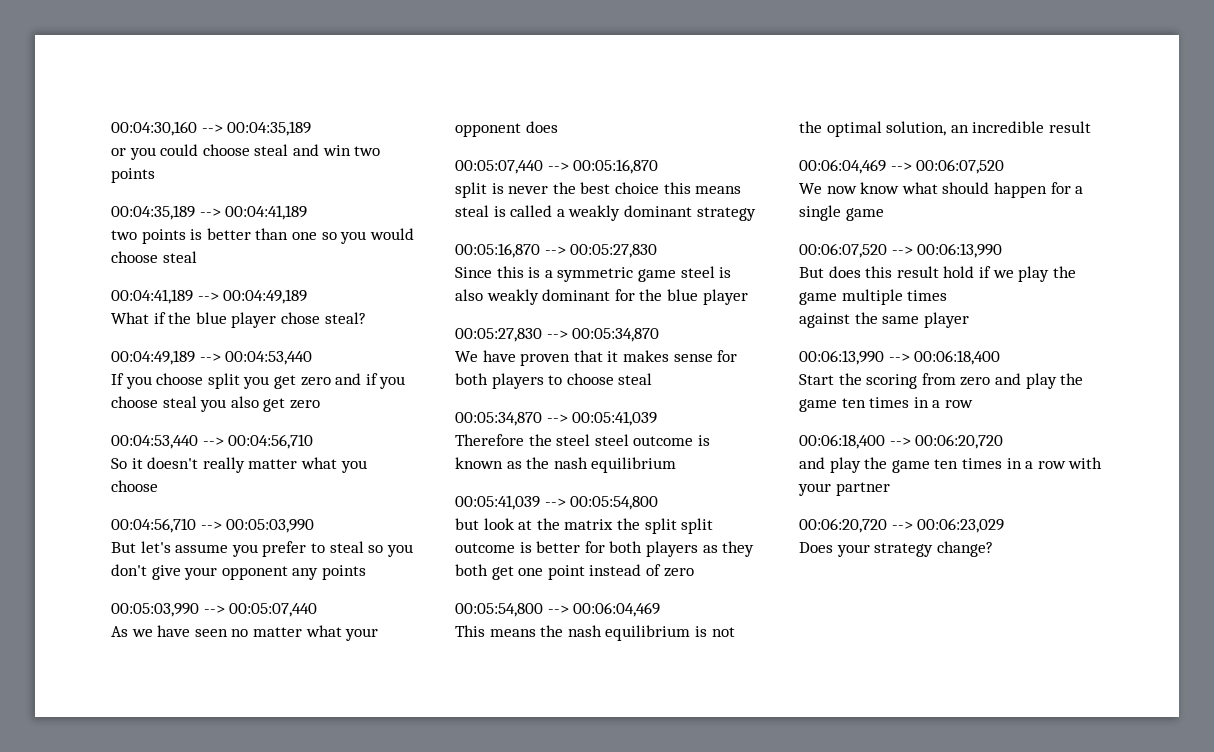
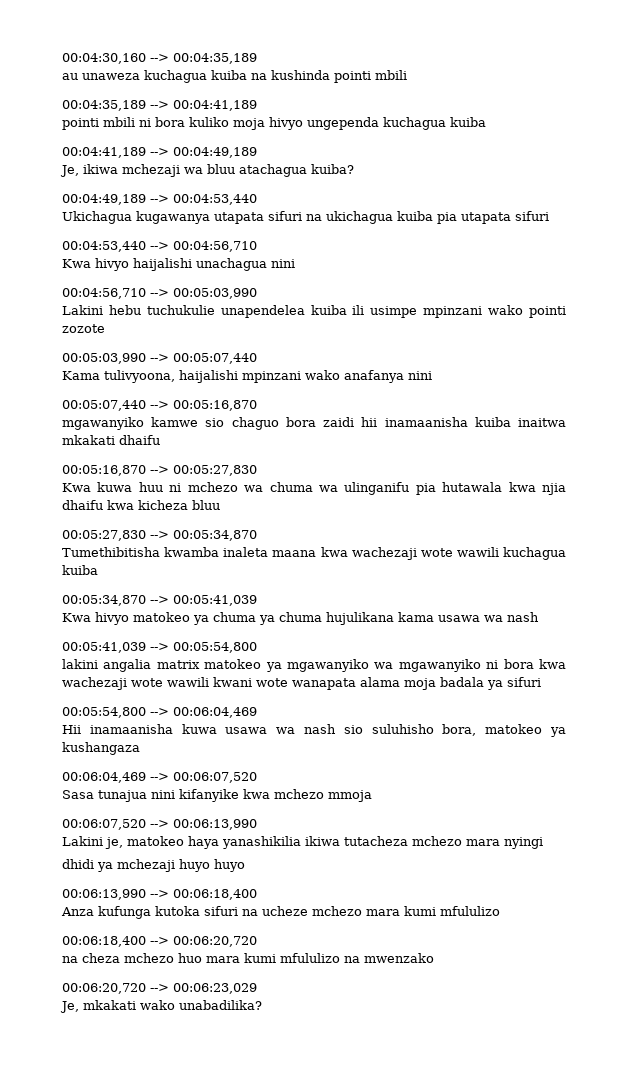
[111,144,381,160] [111,168,155,183] [111,205,308,220] [111,228,414,244] [111,251,197,263] [111,289,308,304] [111,312,366,328] [111,350,313,365] [111,373,406,389] [111,396,320,412] [111,434,314,449] [111,457,367,473] [111,480,158,492] [111,518,315,533] [111,541,413,557] [111,564,366,580] [111,603,318,617] [111,625,379,641] [455,121,558,137] [455,159,659,174] [455,182,742,198] [455,205,756,221] [455,243,658,258] [455,266,732,282] [455,289,748,305] [455,328,660,342] [455,350,738,366] [455,373,653,389] [455,411,658,426] [455,434,710,446] [455,457,677,473] or you could choose steal and win two points // 00:04:35,189 --> 00:04:41,189 // two points is better than one so you would choose steal // 00:04:41,189 --> 00:04:49,189 // What if the blue player chose steal? // 00:04:49,189 --> 00:04:53,440 // If you choose split you get zero and if you choose steal you also get zero // 00:04:53,440 --> 00:04:56,710 // So it doesn't really matter what you choose // 00:04:56,710 --> 00:05:03,990 // But let's assume you prefer to steal so you don't give your opponent any points // 00:05:03,990 --> 00:05:07,440 // As we have seen no matter what your opponent does // 00:05:07,440 --> 00:05:16,870 // split is never the best choice this means steal is called a weakly dominant strategy // 00:05:16,870 --> 00:05:27,830 // Since this is a symmetric game steel is also weakly dominant for the blue player // 00:05:27,830 --> 00:05:34,870 // We have proven that it makes sense for both players to choose steal // 00:05:34,870 --> 00:05:41,039 // Therefore the steel steel outcome is known as the nash equilibrium -> [62,70,407,83] [62,100,257,111] [62,117,486,130] [62,147,257,158] [60,164,354,177] [62,194,257,205] [62,211,549,224] [62,241,257,252] [62,258,295,271] [62,288,257,299] [62,305,567,318] [62,324,105,333] [62,353,257,364] [62,370,432,383] [62,400,257,411] [62,417,566,430] [62,435,160,445] [62,465,257,476] [62,482,567,495] [62,500,220,510] [62,530,257,541] [62,547,566,560] [62,565,98,575] [62,595,257,606] [62,612,539,625] au unaweza kuchagua kuiba na kushinda pointi mbili // 00:04:35,189 --> 00:04:41,189 // pointi mbili ni bora kuliko moja hivyo ungependa kuchagua kuiba // 00:04:41,189 --> 00:04:49,189 // Je, ikiwa mchezaji wa bluu atachagua kuiba? // 00:04:49,189 --> 00:04:53,440 // Ukichagua kugawanya utapata sifuri na ukichagua kuiba pia utapata sifuri // 00:04:53,440 --> 00:04:56,710 // Kwa hivyo haijalishi unachagua nini // 00:04:56,710 --> 00:05:03,990 // Lakini hebu tuchukulie unapendelea kuiba ili usimpe mpinzani wako pointi zozote // 00:05:03,990 --> 00:05:07,440 // Kama tulivyoona, haijalishi mpinzani wako anafanya nini // 00:05:07,440 --> 00:05:16,870 // mgawanyiko kamwe sio chaguo bora zaidi hii inamaanisha kuiba inaitwa mkakati dhaifu // 00:05:16,870 --> 00:05:27,830 // Kwa kuwa huu ni mchezo wa chuma wa ulinganifu pia hutawala kwa njia dhaifu kwa kicheza bluu // 00:05:27,830 --> 00:05:34,870 // Tumethibitisha kwamba inaleta maana kwa wachezaji wote wawili kuchagua kuiba // 00:05:34,870 --> 00:05:41,039 // Kwa hivyo matokeo ya chuma ya chuma hujulikana kama usawa wa nash
[455,518,714,534] [455,541,755,557] [455,564,694,580] [455,602,661,617] [455,625,735,641] [799,121,1091,137] [799,159,1005,174] [799,182,1084,198] [799,205,884,221] [799,243,1003,258] [799,266,1076,282] [799,289,948,305] [799,312,969,328] [799,350,1001,365] [799,373,1084,389] [799,397,973,412] [799,434,1004,449] [799,457,1103,473] [798,482,890,496] but look at the matrix the split split outcome is better for both players as they both get one point instead of zero // 00:05:54,800 --> 00:06:04,469 // This means the nash equilibrium is not the optimal solution, an incredible result // 00:06:04,469 --> 00:06:07,520 // We now know what should happen for a single game // 00:06:07,520 --> 00:06:13,990 // But does this result hold if we play the game multiple times // against the same player // 00:06:13,990 --> 00:06:18,400 // Start the scoring from zero and play the game ten times in a row // 00:06:18,400 --> 00:06:20,720 // and play the game ten times in a row with your partner -> [62,659,566,672] [62,677,541,690] [62,707,257,718] [62,724,566,737] [62,742,140,755] [62,772,257,783] [62,789,372,802] [62,819,257,830] [62,836,543,849] [62,859,245,872] [62,889,257,900] [61,906,500,919] [62,936,257,947] [62,953,434,963] lakini angalia matrix matokeo ya mgawanyiko wa mgawanyiko ni bora kwa wachezaji wote wawili kwani wote wanapata alama moja badala ya sifuri // 00:05:54,800 --> 00:06:04,469 // Hii inamaanisha kuwa usawa wa nash sio suluhisho bora, matokeo ya kushangaza // 00:06:04,469 --> 00:06:07,520 // Sasa tunajua nini kifanyike kwa mchezo mmoja // 00:06:07,520 --> 00:06:13,990 // Lakini je, matokeo haya yanashikilia ikiwa tutacheza mchezo mara nyingi // dhidi ya mchezaji huyo huyo // 00:06:13,990 --> 00:06:18,400 // Anza kufunga kutoka sifuri na ucheze mchezo mara kumi mfululizo // 00:06:18,400 --> 00:06:20,720 // na cheza mchezo huo mara kumi mfululizo na mwenzako
[799,541,993,557] Does your strategy change? -> [60,1000,262,1013] Je, mkakati wako unabadilika?

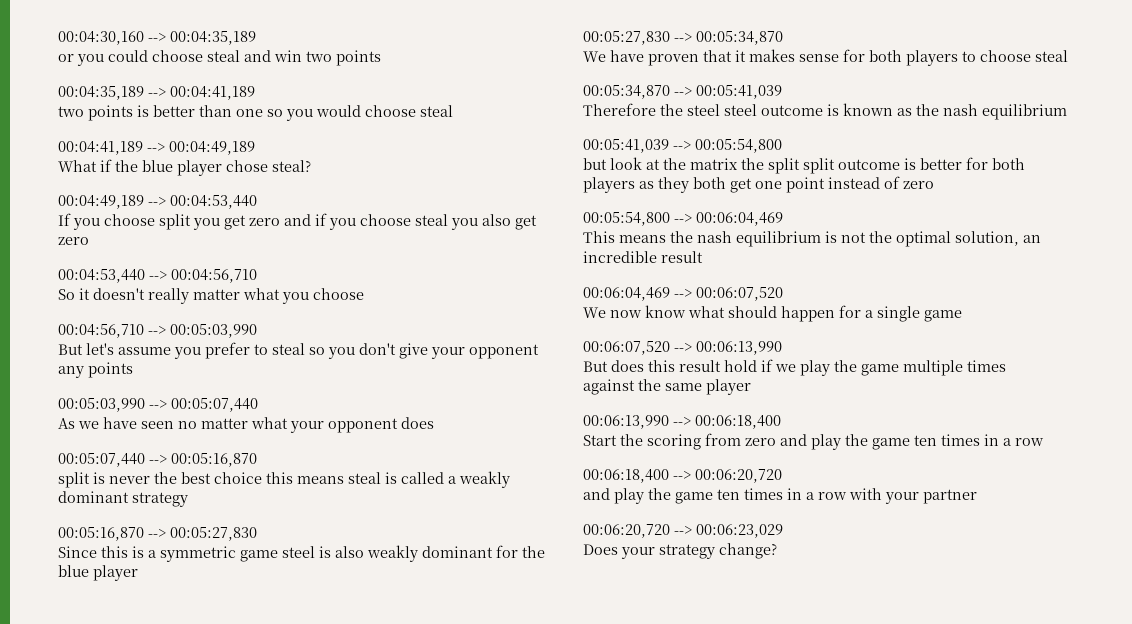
[62,70,407,83] [62,100,257,111] [62,117,486,130] [62,147,257,158] [60,164,354,177] [62,194,257,205] [62,211,549,224] [62,241,257,252] [62,258,295,271] [62,288,257,299] [62,305,567,318] [62,324,105,333] [62,353,257,364] [62,370,432,383] [62,400,257,411] [62,417,566,430] [62,435,160,445] [62,465,257,476] [62,482,567,495] [62,500,220,510] [62,530,257,541] [62,547,566,560] [62,565,98,575] [62,595,257,606] [62,612,539,625] au unaweza kuchagua kuiba na kushinda pointi mbili // 00:04:35,189 --> 00:04:41,189 // pointi mbili ni bora kuliko moja hivyo ungependa kuchagua kuiba // 00:04:41,189 --> 00:04:49,189 // Je, ikiwa mchezaji wa bluu atachagua kuiba? // 00:04:49,189 --> 00:04:53,440 // Ukichagua kugawanya utapata sifuri na ukichagua kuiba pia utapata sifuri // 00:04:53,440 --> 00:04:56,710 // Kwa hivyo haijalishi unachagua nini // 00:04:56,710 --> 00:05:03,990 // Lakini hebu tuchukulie unapendelea kuiba ili usimpe mpinzani wako pointi zozote // 00:05:03,990 --> 00:05:07,440 // Kama tulivyoona, haijalishi mpinzani wako anafanya nini // 00:05:07,440 --> 00:05:16,870 // mgawanyiko kamwe sio chaguo bora zaidi hii inamaanisha kuiba inaitwa mkakati dhaifu // 00:05:16,870 --> 00:05:27,830 // Kwa kuwa huu ni mchezo wa chuma wa ulinganifu pia hutawala kwa njia dhaifu kwa kicheza bluu // 00:05:27,830 --> 00:05:34,870 // Tumethibitisha kwamba inaleta maana kwa wachezaji wote wawili kuchagua kuiba // 00:05:34,870 --> 00:05:41,039 // Kwa hivyo matokeo ya chuma ya chuma hujulikana kama usawa wa nash -> [58,50,381,66] [58,86,255,100] [58,105,453,121] [58,141,255,155] [58,159,311,176] [58,195,257,209] [58,213,537,230] [58,237,89,245] [58,269,257,283] [58,288,364,304] [58,324,257,338] [58,342,539,359] [58,362,133,378] [58,398,258,412] [58,417,434,433] [58,453,257,467] [58,471,510,488] [58,491,188,507] [58,527,257,541] [58,545,545,562] [58,565,138,581] [583,31,783,45] [583,49,1068,66] [583,85,782,99] [583,103,1067,120] or you could choose steal and win two points // 00:04:35,189 --> 00:04:41,189 // two points is better than one so you would choose steal // 00:04:41,189 --> 00:04:49,189 // What if the blue player chose steal? // 00:04:49,189 --> 00:04:53,440 // If you choose split you get zero and if you choose steal you also get zero // 00:04:53,440 --> 00:04:56,710 // So it doesn't really matter what you choose // 00:04:56,710 --> 00:05:03,990 // But let's assume you prefer to steal so you don't give your opponent any points // 00:05:03,990 --> 00:05:07,440 // As we have seen no matter what your opponent does // 00:05:07,440 --> 00:05:16,870 // split is never the best choice this means steal is called a weakly dominant strategy // 00:05:16,870 --> 00:05:27,830 // Since this is a symmetric game steel is also weakly dominant for the blue player // 00:05:27,830 --> 00:05:34,870 // We have proven that it makes sense for both players to choose steal // 00:05:34,870 --> 00:05:41,039 // Therefore the steel steel outcome is known as the nash equilibrium
[62,659,566,672] [62,677,541,690] [62,707,257,718] [62,724,566,737] [62,742,140,755] [62,772,257,783] [62,789,372,802] [62,819,257,830] [62,836,543,849] [62,859,245,872] [62,889,257,900] [61,906,500,919] [62,936,257,947] [62,953,434,963] lakini angalia matrix matokeo ya mgawanyiko wa mgawanyiko ni bora kwa wachezaji wote wawili kwani wote wanapata alama moja badala ya sifuri // 00:05:54,800 --> 00:06:04,469 // Hii inamaanisha kuwa usawa wa nash sio suluhisho bora, matokeo ya kushangaza // 00:06:04,469 --> 00:06:07,520 // Sasa tunajua nini kifanyike kwa mchezo mmoja // 00:06:07,520 --> 00:06:13,990 // Lakini je, matokeo haya yanashikilia ikiwa tutacheza mchezo mara nyingi // dhidi ya mchezaji huyo huyo // 00:06:13,990 --> 00:06:18,400 // Anza kufunga kutoka sifuri na ucheze mchezo mara kumi mfululizo // 00:06:18,400 --> 00:06:20,720 // na cheza mchezo huo mara kumi mfululizo na mwenzako -> [583,157,1025,174] [583,176,934,193] [583,212,783,226] [583,231,1041,247] [583,251,703,263] [583,287,783,301] [583,305,962,322] [583,341,782,355] [583,359,1006,376] [583,379,751,395] [583,415,781,429] [583,433,1044,450] [583,469,782,483] [583,488,977,504] but look at the matrix the split split outcome is better for both players as they both get one point instead of zero // 00:05:54,800 --> 00:06:04,469 // This means the nash equilibrium is not the optimal solution, an incredible result // 00:06:04,469 --> 00:06:07,520 // We now know what should happen for a single game // 00:06:07,520 --> 00:06:13,990 // But does this result hold if we play the game multiple times // against the same player // 00:06:13,990 --> 00:06:18,400 // Start the scoring from zero and play the game ten times in a row // 00:06:18,400 --> 00:06:20,720 // and play the game ten times in a row with your partner
[60,1000,262,1013] Je, mkakati wako unabadilika? -> [583,543,777,559] Does your strategy change?

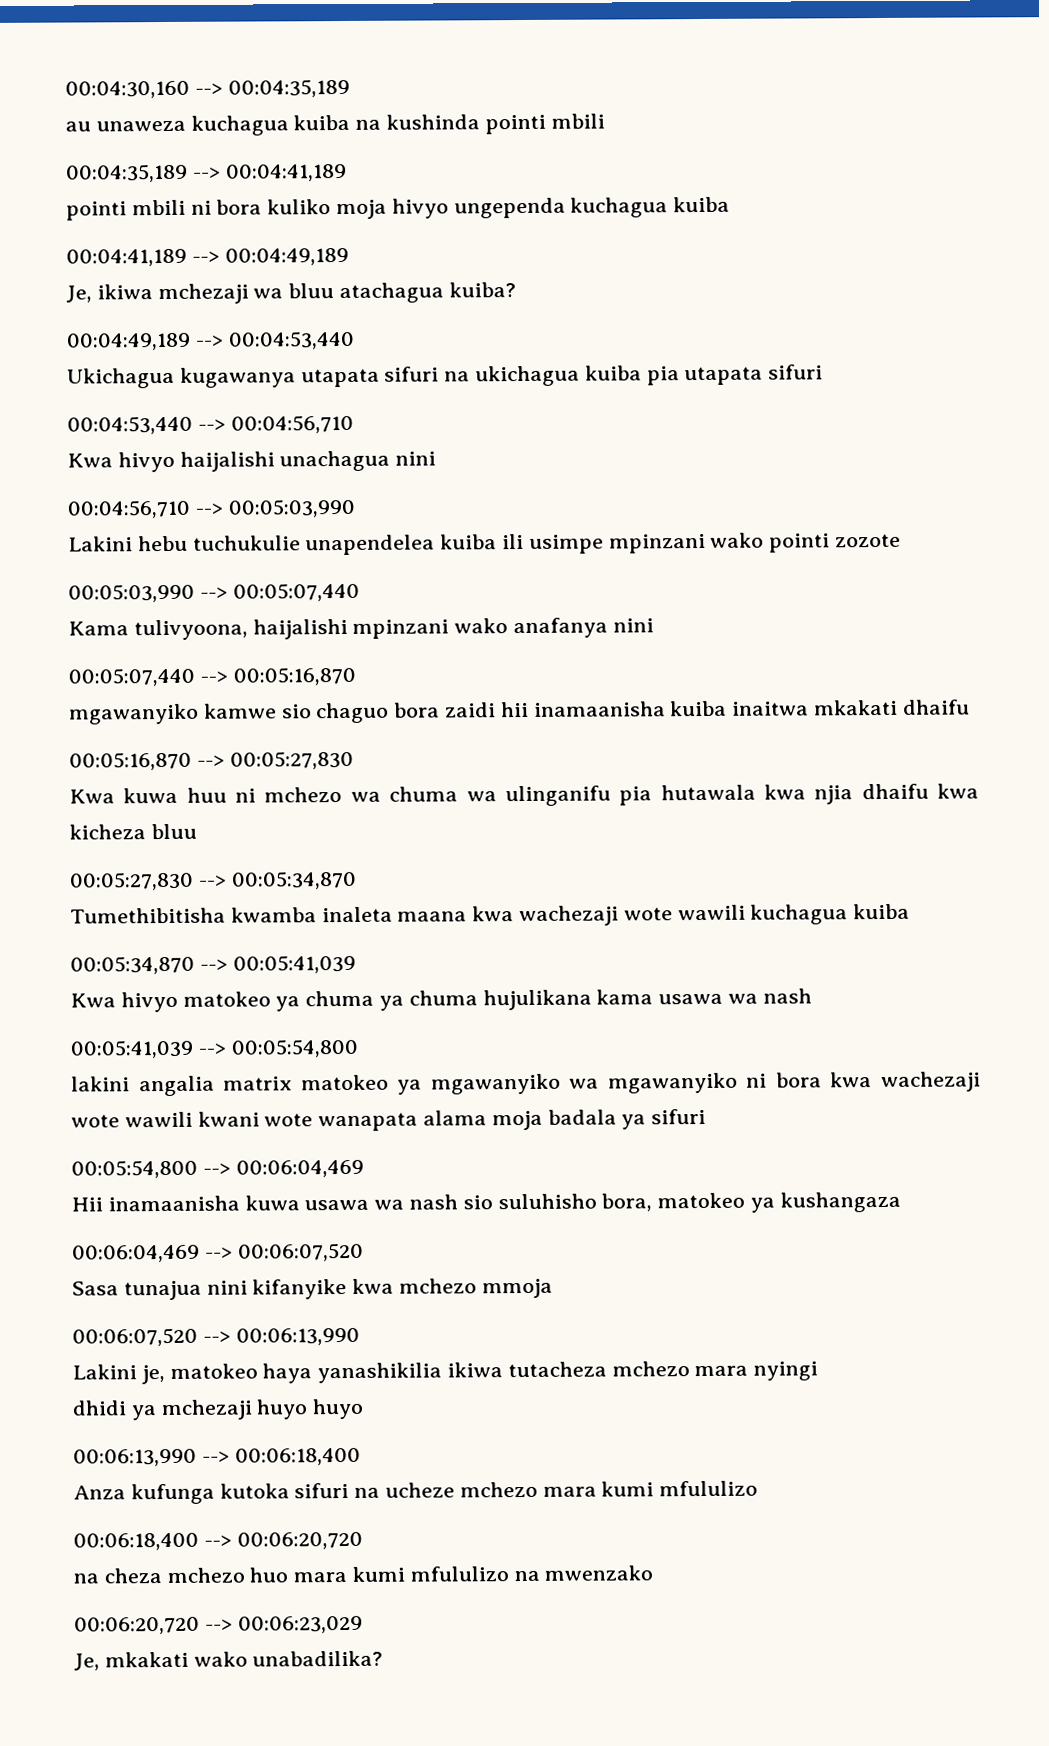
[58,50,381,66] [58,86,255,100] [58,105,453,121] [58,141,255,155] [58,159,311,176] [58,195,257,209] [58,213,537,230] [58,237,89,245] [58,269,257,283] [58,288,364,304] [58,324,257,338] [58,342,539,359] [58,362,133,378] [58,398,258,412] [58,417,434,433] [58,453,257,467] [58,471,510,488] [58,491,188,507] [58,527,257,541] [58,545,545,562] [58,565,138,581] [583,31,783,45] [583,49,1068,66] [583,85,782,99] [583,103,1067,120] or you could choose steal and win two points // 00:04:35,189 --> 00:04:41,189 // two points is better than one so you would choose steal // 00:04:41,189 --> 00:04:49,189 // What if the blue player chose steal? // 00:04:49,189 --> 00:04:53,440 // If you choose split you get zero and if you choose steal you also get zero // 00:04:53,440 --> 00:04:56,710 // So it doesn't really matter what you choose // 00:04:56,710 --> 00:05:03,990 // But let's assume you prefer to steal so you don't give your opponent any points // 00:05:03,990 --> 00:05:07,440 // As we have seen no matter what your opponent does // 00:05:07,440 --> 00:05:16,870 // split is never the best choice this means steal is called a weakly dominant strategy // 00:05:16,870 --> 00:05:27,830 // Since this is a symmetric game steel is also weakly dominant for the blue player // 00:05:27,830 --> 00:05:34,870 // We have proven that it makes sense for both players to choose steal // 00:05:34,870 --> 00:05:41,039 // Therefore the steel steel outcome is known as the nash equilibrium -> [65,113,605,136] [66,163,347,183] [66,196,731,221] [66,247,349,267] [66,282,516,305] [66,330,355,351] [67,364,824,389] [67,414,354,435] [67,450,437,473] [67,498,356,519] [68,532,902,556] [68,582,360,603] [68,617,654,641] [68,666,356,687] [69,699,970,725] [69,750,354,771] [69,783,980,807] [69,823,197,840] [69,870,357,891] [70,903,911,927] [70,954,356,975] [70,988,812,1013] au unaweza kuchagua kuiba na kushinda pointi mbili // 00:04:35,189 --> 00:04:41,189 // pointi mbili ni bora kuliko moja hivyo ungependa kuchagua kuiba // 00:04:41,189 --> 00:04:49,189 // Je, ikiwa mchezaji wa bluu atachagua kuiba? // 00:04:49,189 --> 00:04:53,440 // Ukichagua kugawanya utapata sifuri na ukichagua kuiba pia utapata sifuri // 00:04:53,440 --> 00:04:56,710 // Kwa hivyo haijalishi unachagua nini // 00:04:56,710 --> 00:05:03,990 // Lakini hebu tuchukulie unapendelea kuiba ili usimpe mpinzani wako pointi zozote // 00:05:03,990 --> 00:05:07,440 // Kama tulivyoona, haijalishi mpinzani wako anafanya nini // 00:05:07,440 --> 00:05:16,870 // mgawanyiko kamwe sio chaguo bora zaidi hii inamaanisha kuiba inaitwa mkakati dhaifu // 00:05:16,870 --> 00:05:27,830 // Kwa kuwa huu ni mchezo wa chuma wa ulinganifu pia hutawala kwa njia dhaifu kwa kicheza bluu // 00:05:27,830 --> 00:05:34,870 // Tumethibitisha kwamba inaleta maana kwa wachezaji wote wawili kuchagua kuiba // 00:05:34,870 --> 00:05:41,039 // Kwa hivyo matokeo ya chuma ya chuma hujulikana kama usawa wa nash
[583,157,1025,174] [583,176,934,193] [583,212,783,226] [583,231,1041,247] [583,251,703,263] [583,287,783,301] [583,305,962,322] [583,341,782,355] [583,359,1006,376] [583,379,751,395] [583,415,781,429] [583,433,1044,450] [583,469,782,483] [583,488,977,504] but look at the matrix the split split outcome is better for both players as they both get one point instead of zero // 00:05:54,800 --> 00:06:04,469 // This means the nash equilibrium is not the optimal solution, an incredible result // 00:06:04,469 --> 00:06:07,520 // We now know what should happen for a single game // 00:06:07,520 --> 00:06:13,990 // But does this result hold if we play the game multiple times // against the same player // 00:06:13,990 --> 00:06:18,400 // Start the scoring from zero and play the game ten times in a row // 00:06:18,400 --> 00:06:20,720 // and play the game ten times in a row with your partner -> [71,1071,981,1097] [71,1108,707,1132] [71,1159,364,1179] [71,1191,901,1213] [72,1242,364,1263] [72,1278,553,1301] [72,1327,360,1347] [72,1361,819,1385] [72,1398,365,1421] [73,1447,361,1467] [73,1480,759,1505] [73,1531,363,1551] [73,1565,654,1584] lakini angalia matrix matokeo ya mgawanyiko wa mgawanyiko ni bora kwa wachezaji wote wawili kwani wote wanapata alama moja badala ya sifuri // 00:05:54,800 --> 00:06:04,469 // Hii inamaanisha kuwa usawa wa nash sio suluhisho bora, matokeo ya kushangaza // 00:06:04,469 --> 00:06:07,520 // Sasa tunajua nini kifanyike kwa mchezo mmoja // 00:06:07,520 --> 00:06:13,990 // Lakini je, matokeo haya yanashikilia ikiwa tutacheza mchezo mara nyingi // dhidi ya mchezaji huyo huyo // 00:06:13,990 --> 00:06:18,400 // Anza kufunga kutoka sifuri na ucheze mchezo mara kumi mfululizo // 00:06:18,400 --> 00:06:20,720 // na cheza mchezo huo mara kumi mfululizo na mwenzako
[583,543,777,559] Does your strategy change? -> [74,1650,384,1671] Je, mkakati wako unabadilika?

